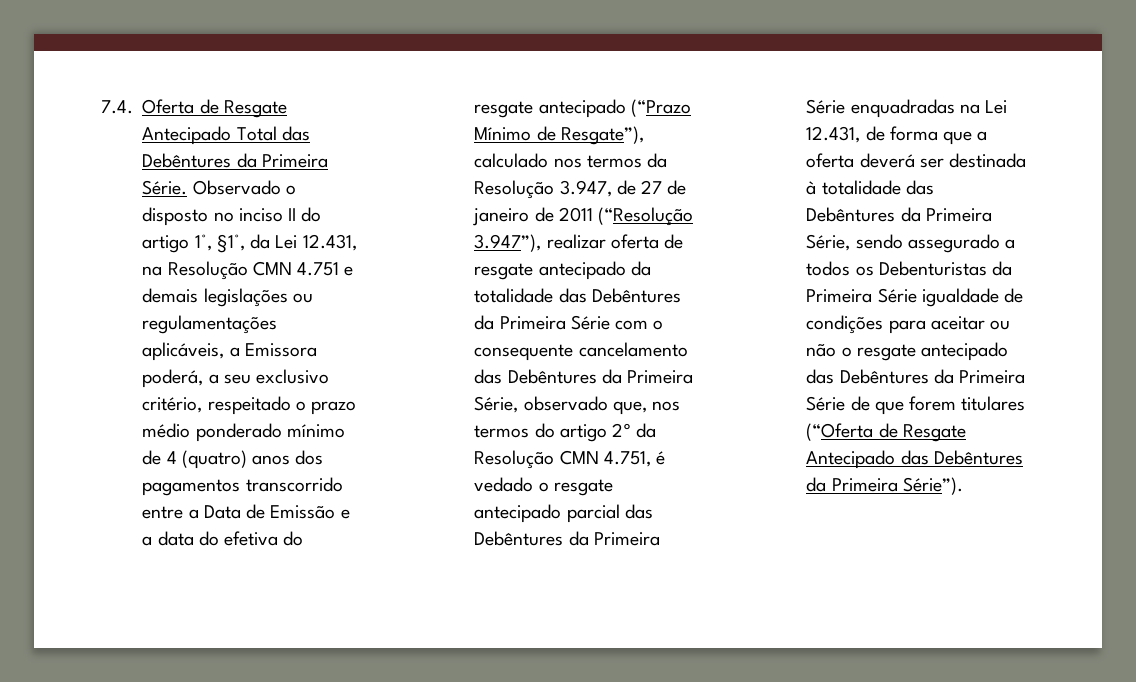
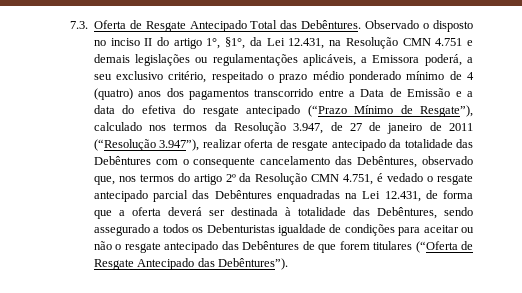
[100,100,133,114] 7.4. -> [69,21,88,29] 7.3.
[142,153,328,168] [142,180,188,195] Debêntures da Primeira Série. -> [301,20,362,29] Debêntures.
[474,315,610,330] da Primeira Série -> (151, 160) none
[507,369,694,384] [474,396,519,413] Debêntures da Primeira Série, -> [357,156,418,168] Debêntures,
[568,531,660,546] [806,99,846,114] da Primeira Série -> (272, 194) none
[806,207,992,222] [806,234,851,251] Debêntures da Primeira Série, -> [376,207,437,219] Debêntures,
[992,261,1013,276] [806,288,917,303] da Primeira Série -> (275, 228) none
[933,369,1026,384] [806,396,846,411] da Primeira Série -> (300, 245) none
[933,450,1023,465] [806,477,963,495] Debêntures da Primeira Série”). -> [217,258,288,270] Debêntures”).

